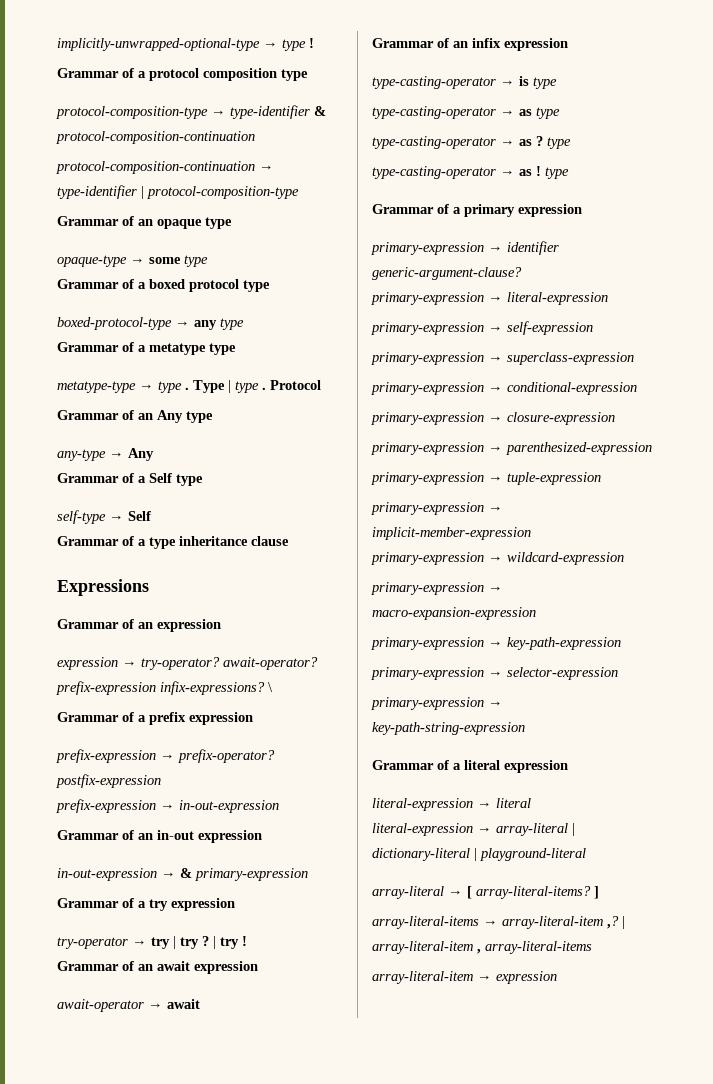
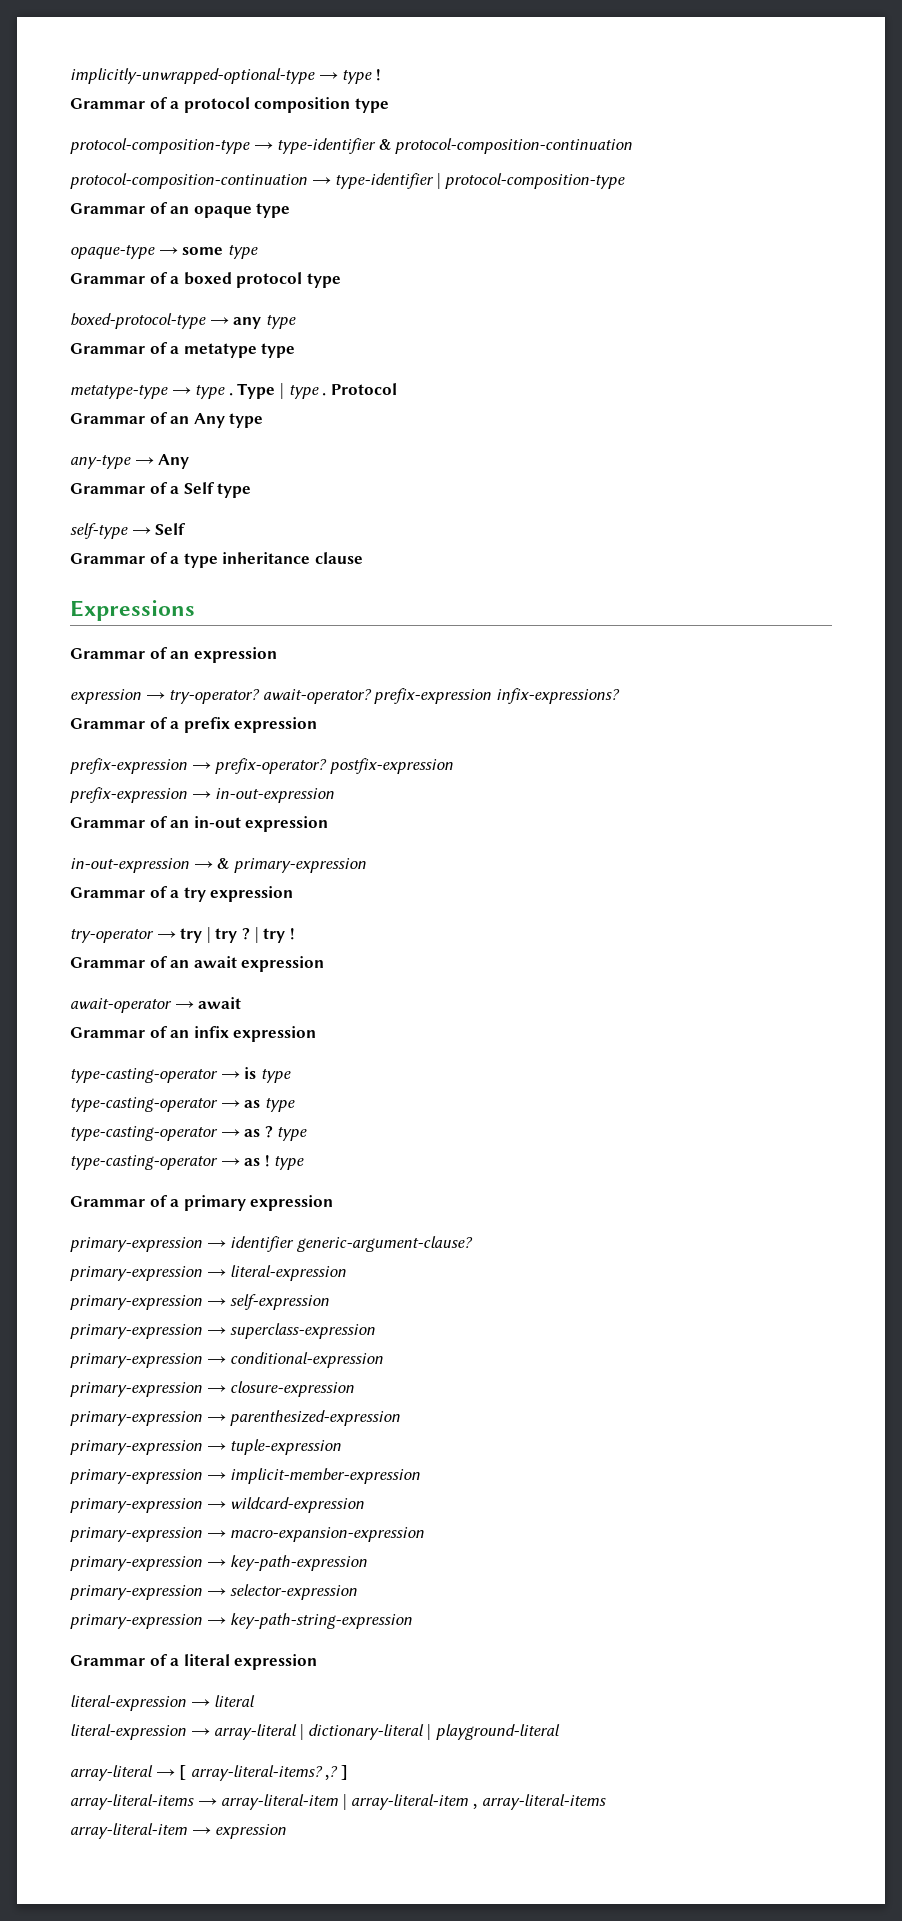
[268,682,273,692] \ -> (620, 696) none
(591, 892) none -> [325,1766,339,1780] ,?
[607,916,619,929] ,? -> (339, 1802) none

